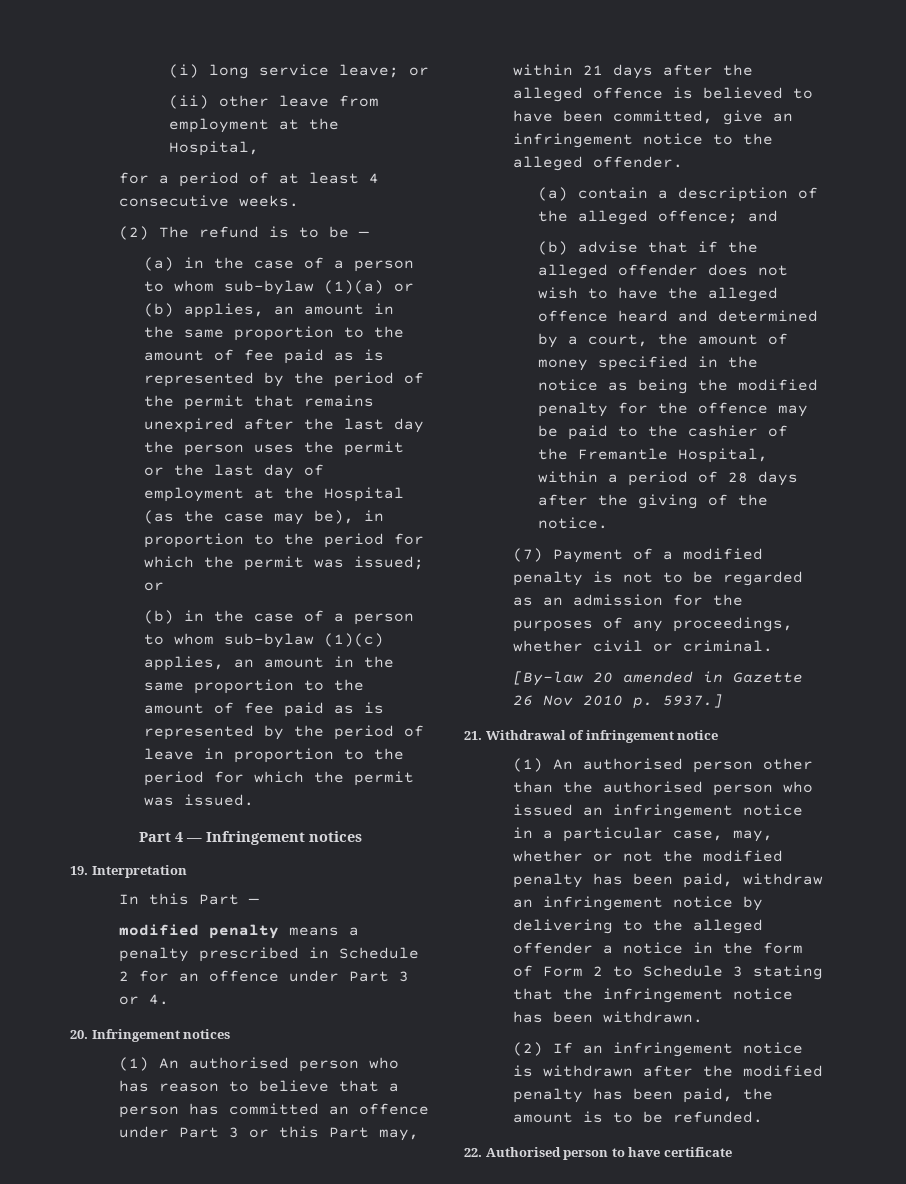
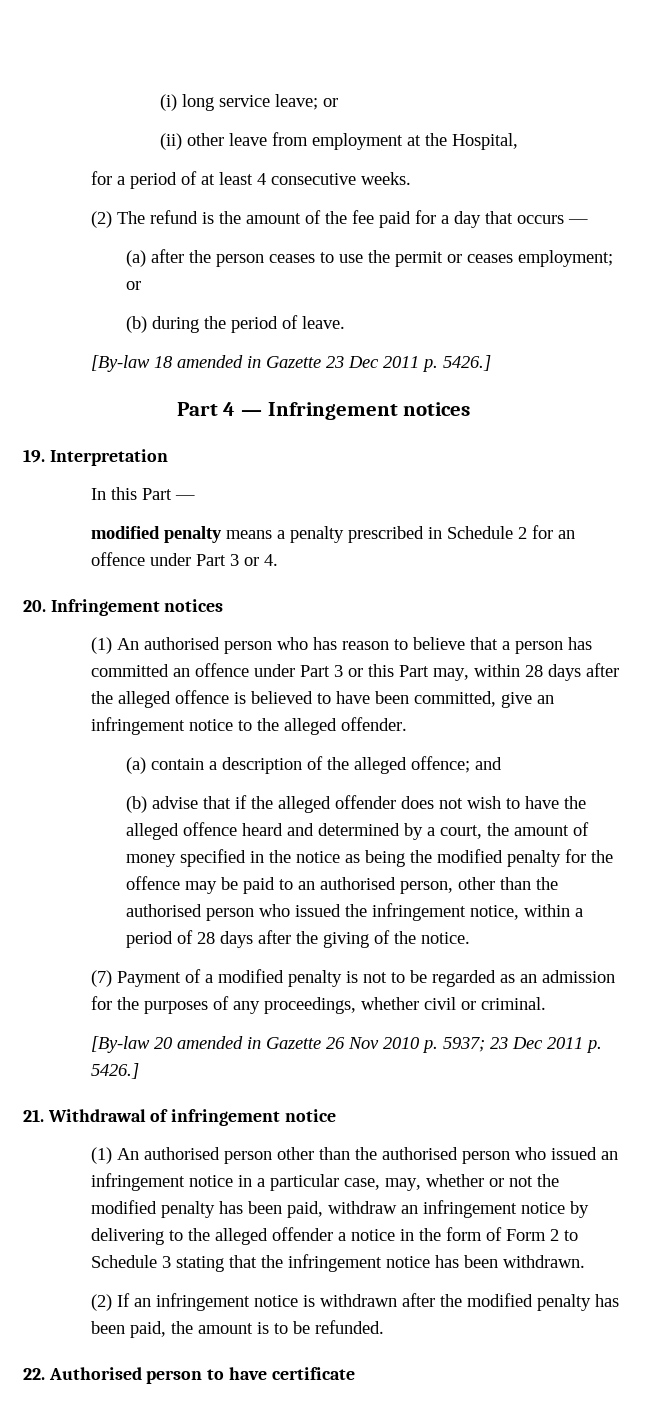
[299,226,370,238] [144,257,415,272] [144,280,415,295] [144,303,395,318] [144,326,405,341] [144,349,385,364] [144,372,425,387] [144,395,375,410] [144,418,425,433] [144,441,405,456] [144,464,325,479] [144,487,405,502] [144,510,385,525] [144,533,425,548] [144,556,425,571] [144,582,165,591] [144,610,415,625] [144,633,385,648] [144,656,395,671] [144,679,365,694] [144,702,385,717] [144,725,425,740] [144,748,405,763] [144,771,415,786] [144,794,255,806] to be — // (a) in the case of a person to whom sub-bylaw (1)(a) or (b) applies, an amount in the same proportion to the amount of fee paid as is represented by the period of the permit that remains unexpired after the last day the person uses the permit or the last day of employment at the Hospital (as the case may be), in proportion to the period for which the permit was issued; or // (b) in the case of a person to whom sub-bylaw (1)(c) applies, an amount in the same proportion to the amount of fee paid as is represented by the period of leave in proportion to the period for which the permit was issued. -> [219,210,589,228] [125,249,613,267] [125,281,141,290] [125,315,345,333] [91,355,492,372] the amount of the fee paid for a day that occurs — // (a) after the person ceases to use the permit or ceases employment; or // (b) during the period of leave. // [By-law 18 amended in Gazette 23 Dec 2011 p. 5426.]
[583,65,604,75] 21 -> [525,665,544,677] 28
[648,425,789,437] [538,448,769,463] the cashier of the Fremantle Hospital, -> [297,877,558,894] [125,903,519,921] an authorised person, other than the authorised person who issued the infringement notice,
[663,694,724,708] 5937.] -> [443,1037,603,1053] [91,1063,140,1079] 5937; 23 Dec 2011 p. 5426.]

